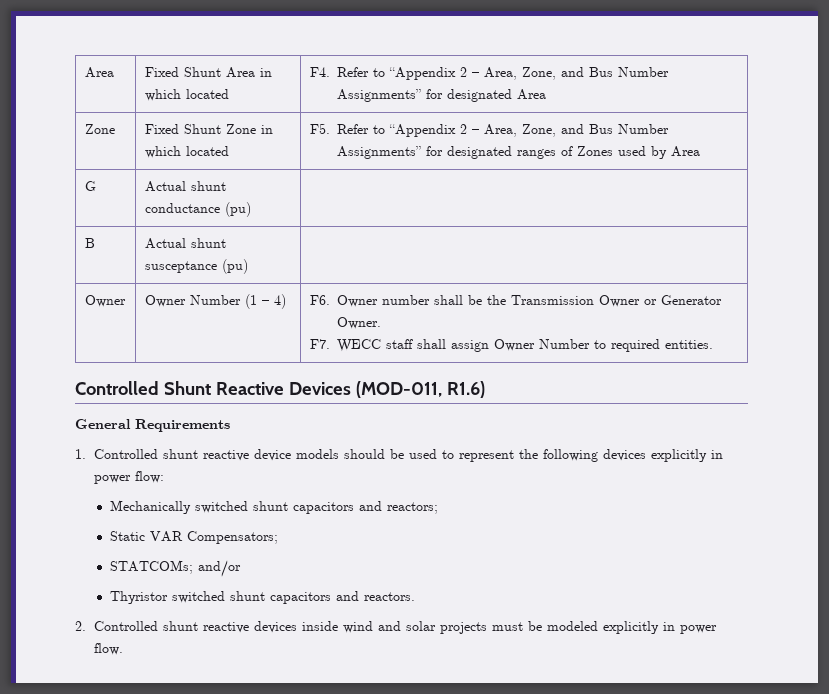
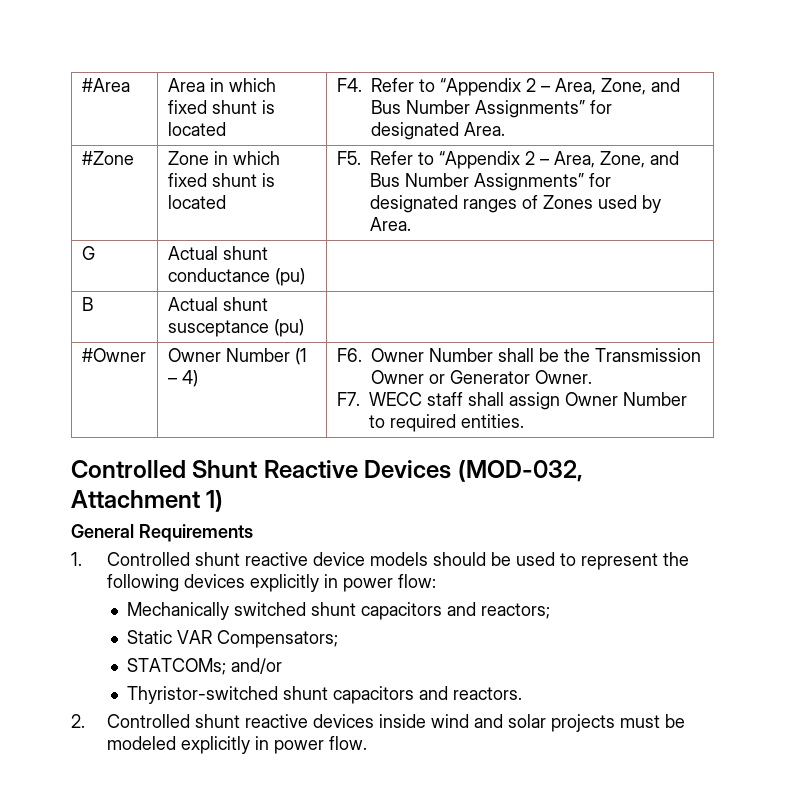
[84,67,114,78] [144,67,272,78] [144,89,181,101] Area | Fixed Shunt Area in which -> [81,78,130,92] [167,78,276,92] [167,100,275,114] #Area | Area in which fixed shunt is
[516,89,546,100] [84,124,115,134] [144,124,273,134] [144,146,181,158] Area // Zone | Fixed Shunt Zone in which -> [463,122,505,136] [81,151,134,165] [167,151,280,165] [167,173,275,187] Area. // #Zone | Zone in which fixed shunt is
[670,146,700,157] Area -> [369,217,411,231] Area.
[84,295,126,307] Owner -> [81,348,146,362] #Owner
[381,295,430,305] number -> [428,348,493,362] Number
[355,381,485,398] (MOD-011, R1.6) -> [457,460,583,482] [71,490,224,512] (MOD-032, Attachment 1)
[109,591,225,604] Thyristor switched -> [126,686,278,704] Thyristor-switched

